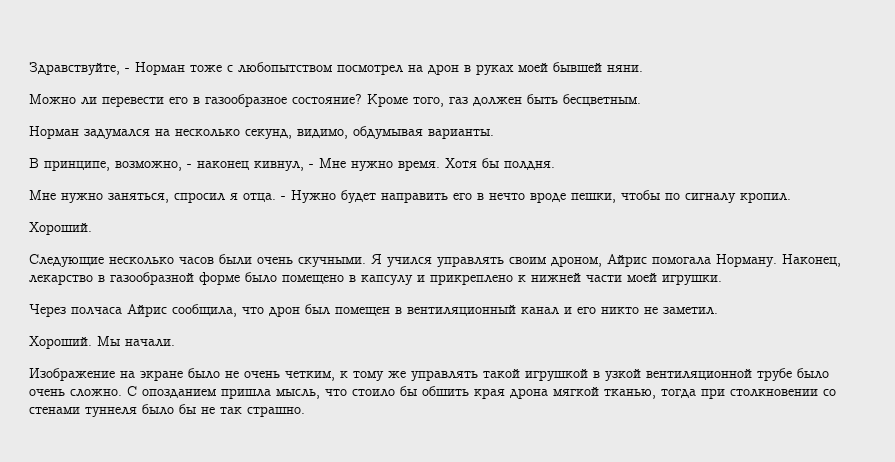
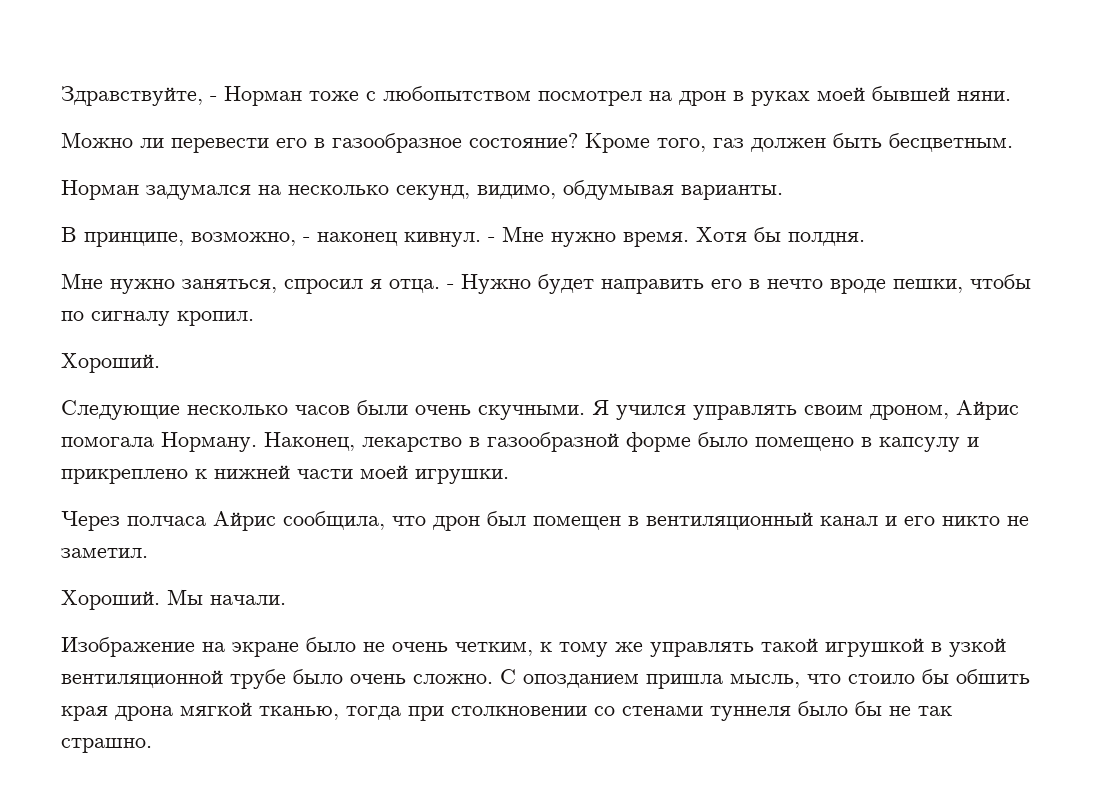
[254,161,304,171] кивнул, -> [404,232,481,247] кивнул.

